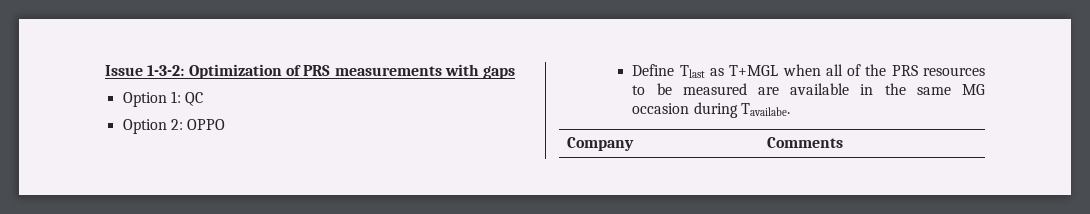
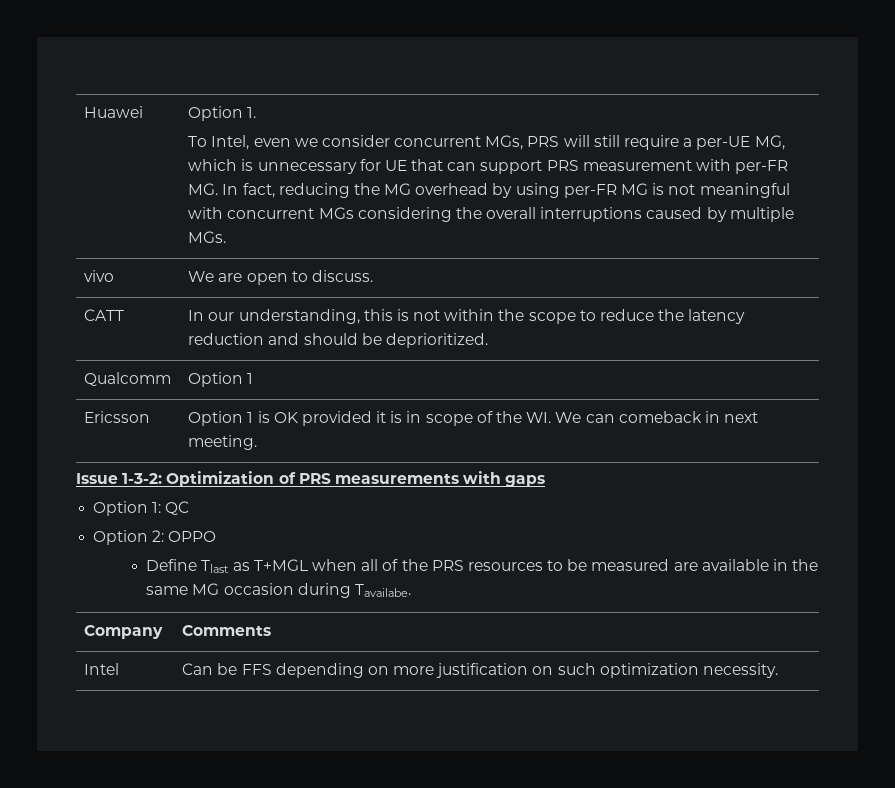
(105, 70) none -> [84,106,144,118] [188,106,257,121] [188,135,785,150] [188,159,789,174] [188,183,790,198] [188,207,794,222] [188,231,227,243] [84,270,115,282] [188,270,373,285] [84,309,125,321] [188,309,746,324] [188,333,488,348] [84,372,172,386] [188,372,254,387] [84,411,151,423] [188,411,759,426] [188,435,258,450] Huawei | Option 1. // To Intel, even we consider concurrent MGs, PRS will still require a per-UE MG, which is unnecessary for UE that can support PRS measurement with per-FR MG. In fact, reducing the MG overhead by using per-FR MG is not meaningful with concurrent MGs considering the overall interruptions caused by multiple MGs. // vivo | We are open to discuss. // CATT | In our understanding, this is not within the scope to reduce the latency reduction and should be deprioritized. // Qualcomm | Option 1 // Ericsson | Option 1 is OK provided it is in scope of the WI. We can comeback in next meeting. //
(844, 142) none -> [84,663,120,675] [182,663,779,678] // Intel | Can be FFS depending on more justification on such optimization necessity.

